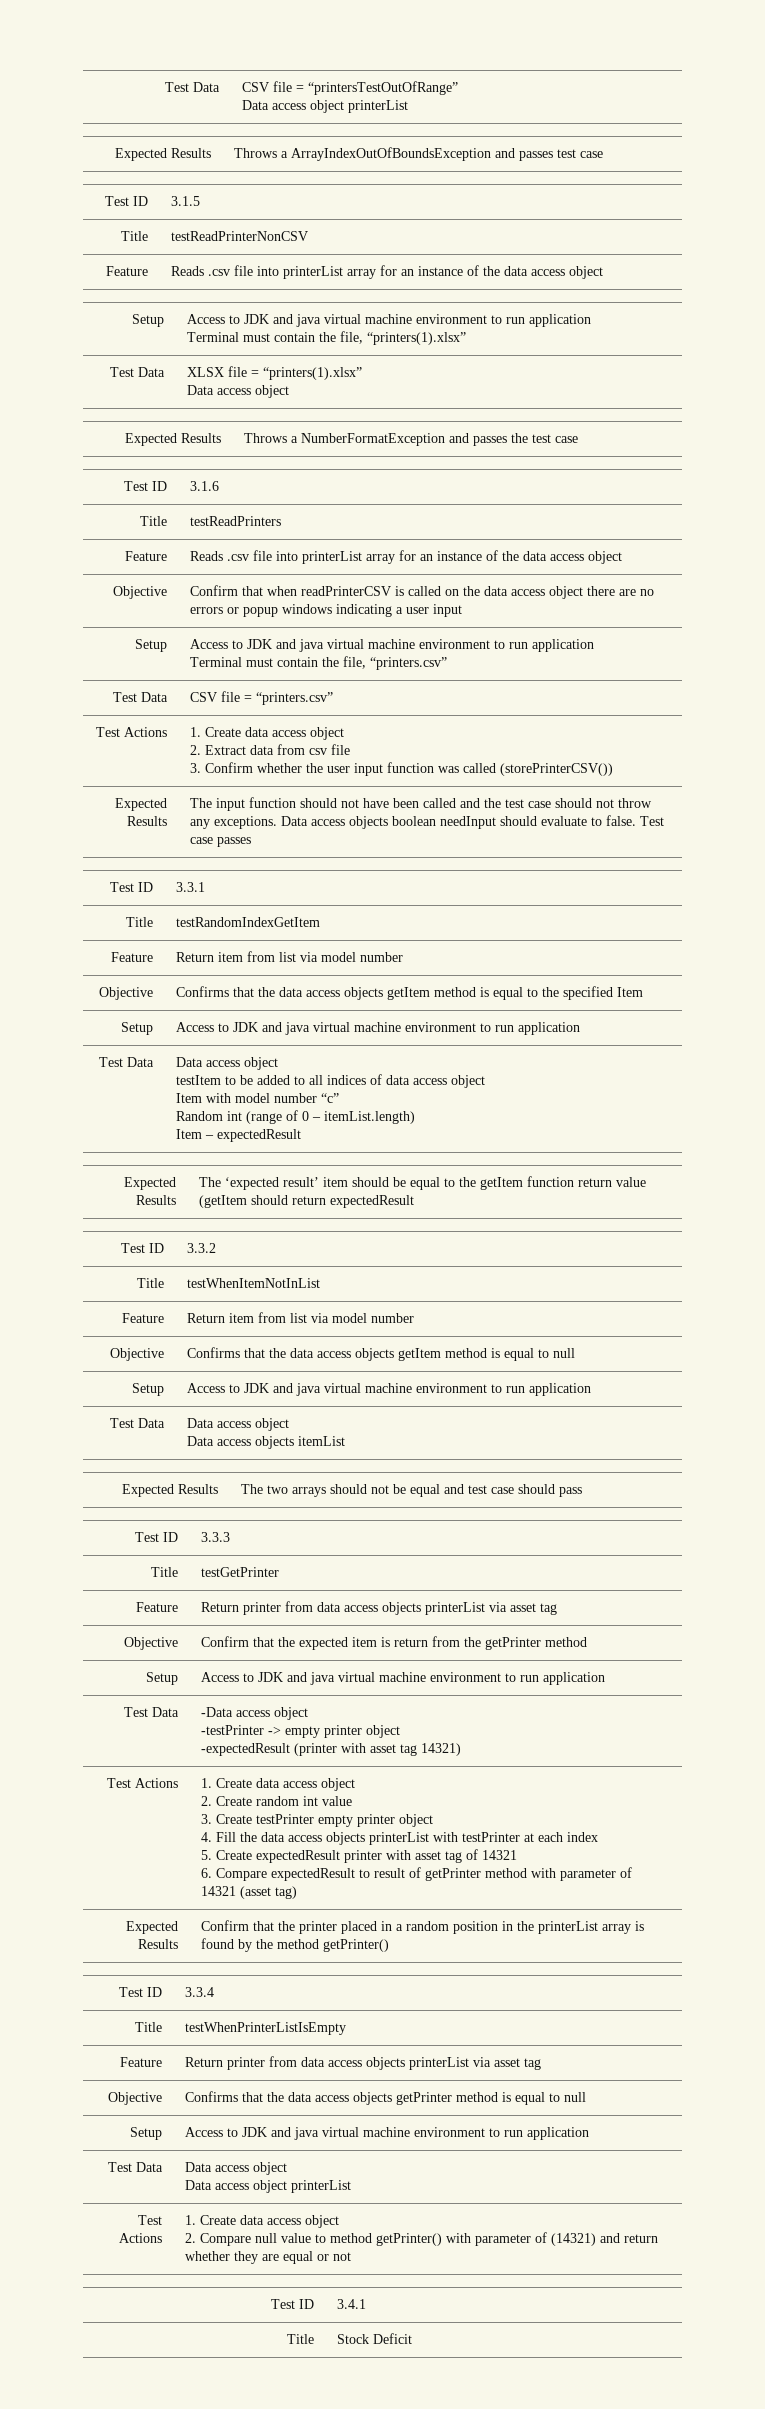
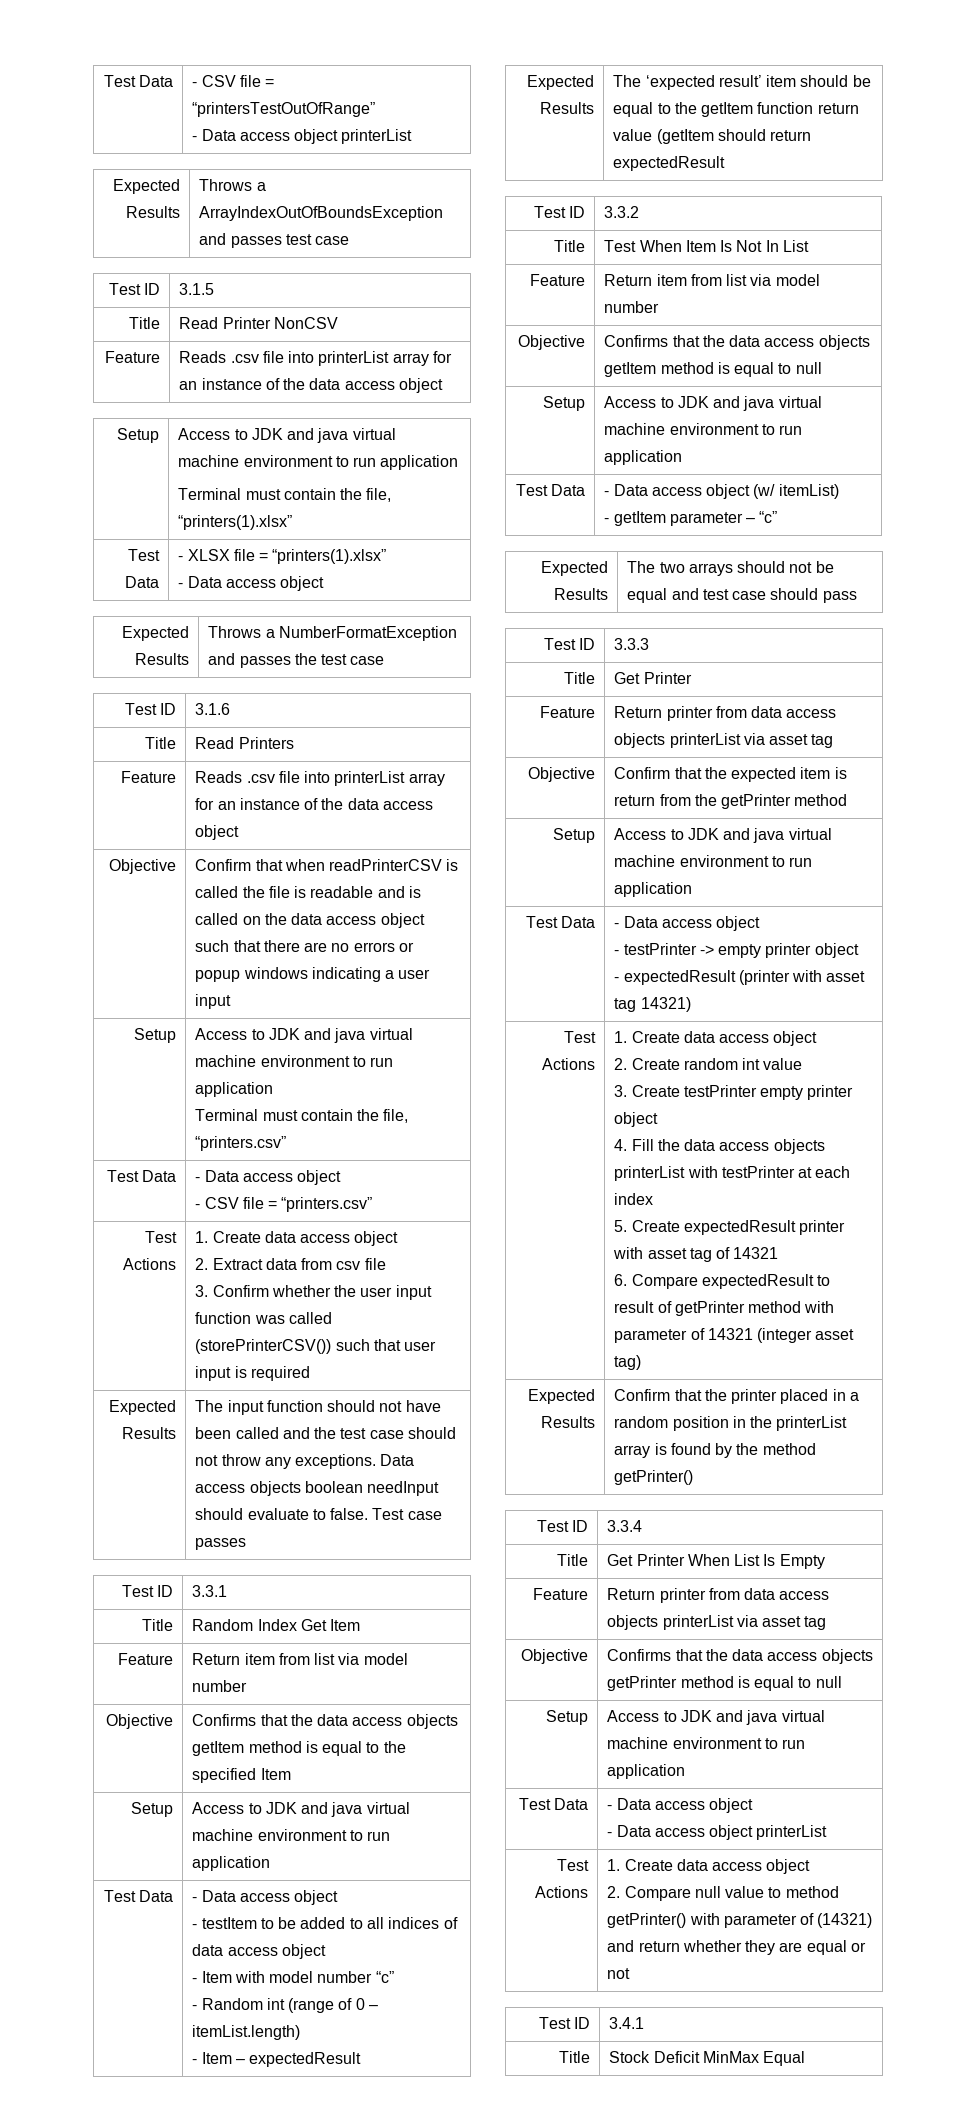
[165,82,221,92] Test Data | -> [103,75,173,87] [192,82,198,87] Test Data | -
(458, 88) none -> [192,136,198,141] -
[170,231,308,241] testReadPrinterNonCSV -> [179,317,338,329] Read Printer NonCSV
(166, 372) none -> [178,556,184,561] -
(362, 373) none -> [178,583,184,588] -
[189,516,281,526] testReadPrinters -> [195,737,294,749] Read Printers
(441, 591) none -> [242,886,422,898] [195,913,239,925] the file is readable and is called
(583, 592) none -> [195,940,261,952] such that
(169, 697) none -> [195,1170,342,1185] [195,1204,201,1209] - Data access object // -
(613, 769) none -> [335,1339,437,1351] [195,1366,310,1381] such that user input is required
[175,917,320,927] testRandomIndexGetItem -> [192,1619,361,1631] Random Index Get Item
[175,1057,278,1070] Data access object // -> [192,1890,339,1905] [192,1924,198,1929] - Data access object // -
(485, 1081) none -> [192,1978,198,1983] -
(339, 1098) none -> [192,2005,198,2010] -
(415, 1117) none -> [192,2059,198,2064] -
[186,1278,320,1288] testWhenItemNotInList -> [604,240,810,252] Test When Item Is Not In List
[186,1418,289,1431] [186,1436,345,1449] Data access object // Data access objects itemList -> [604,484,839,499] [604,511,778,526] - Data access object (w/ itemList) // - getItem parameter – “c”
[200,1567,279,1577] testGetPrinter -> [614,672,692,684] Get Printer
[200,1707,308,1720] [200,1725,264,1735] -Data access object // -testPrinter -> [614,916,761,931] [614,943,697,955] - Data access object // - testPrinter
[200,1743,290,1756] -expectedResult -> [614,970,736,985] - expectedResult
[239,1886,271,1899] (asset -> [757,1328,855,1343] (integer asset
[184,2022,346,2035] testWhenPrinterListIsEmpty -> [607,1554,825,1569] Get Printer When List Is Empty
[184,2162,287,2175] Data access object // -> [607,1798,754,1813] [607,1832,613,1837] - Data access object // -
(412, 2338) none -> [702,2051,806,2066] MinMax Equal

